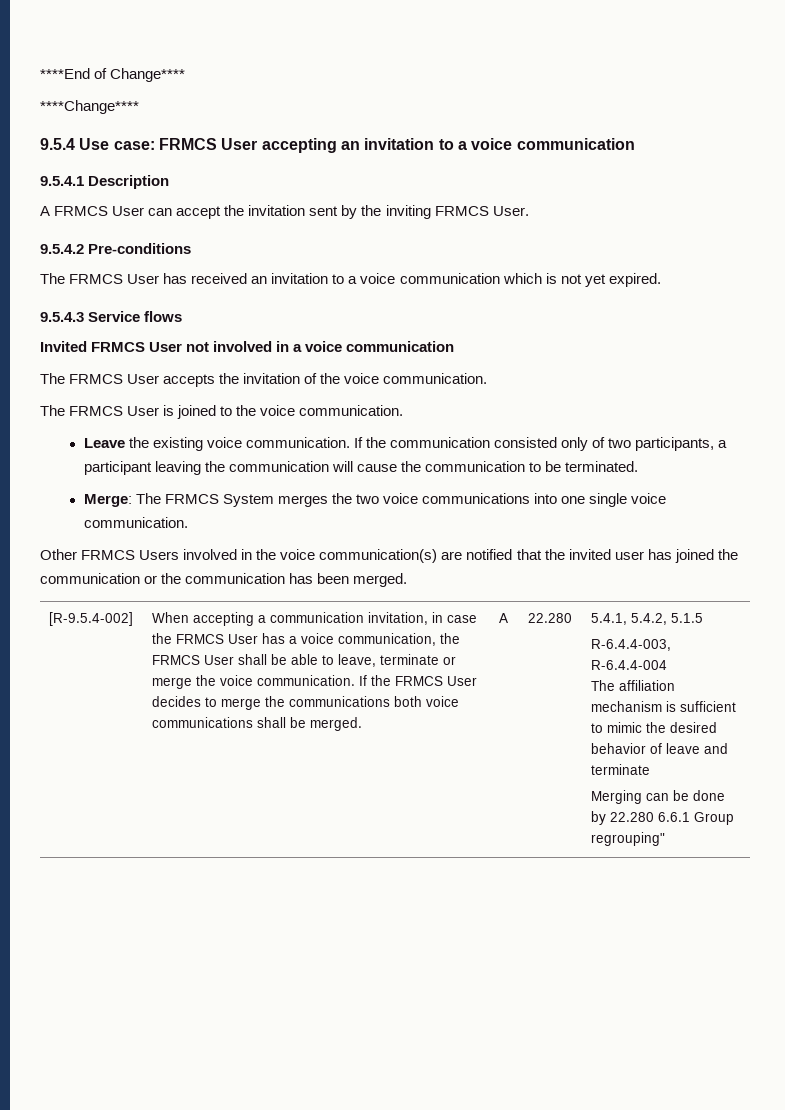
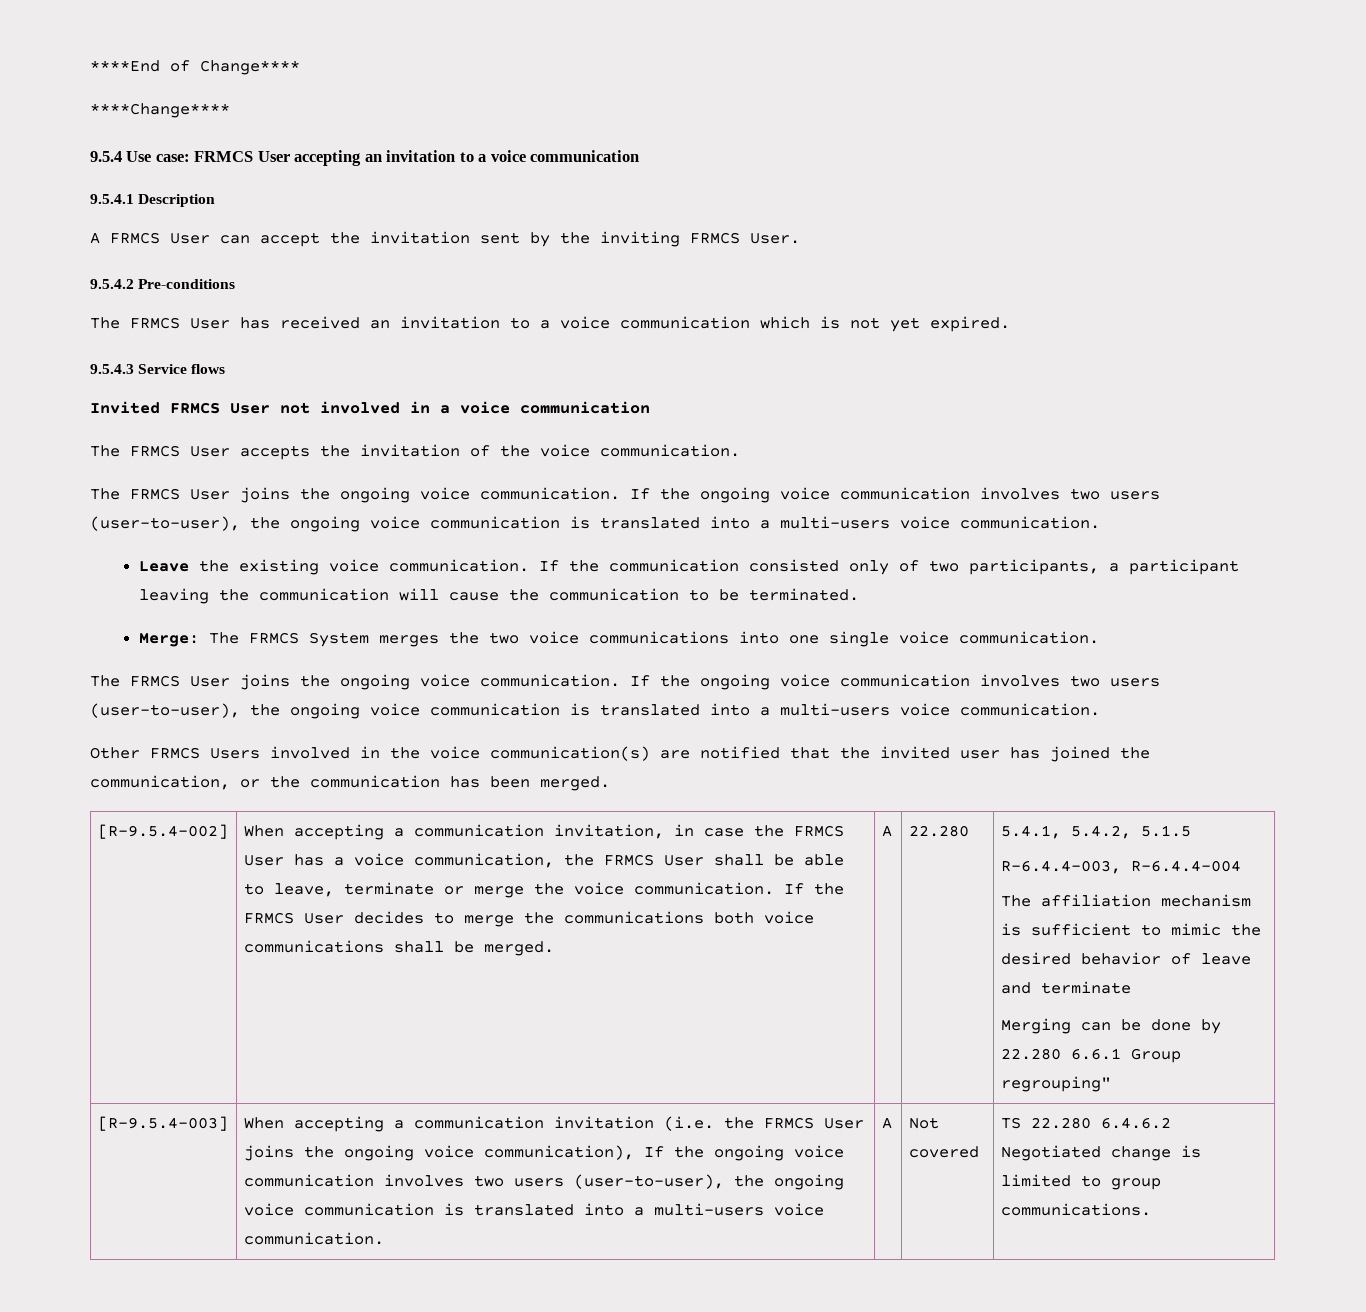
[163,405,257,419] is joined to the -> [240,487,1160,503] [90,516,890,532] joins the ongoing voice communication. If the ongoing voice communication involves two users (user-to-user), the ongoing voice communication is translated into a multi-users
(188, 522) none -> [90,674,1160,690] [90,703,1100,719] // The FRMCS User joins the ongoing voice communication. If the ongoing voice communication involves two users (user-to-user), the ongoing voice communication is translated into a multi-users voice communication.
[40,573,140,584] communication -> [90,775,230,790] communication,
(666, 839) none -> [97,1116,228,1131] [243,1116,864,1132] [243,1145,844,1161] [243,1174,844,1190] [243,1203,824,1216] [243,1232,384,1245] [881,1117,892,1129] [908,1117,939,1129] [908,1146,979,1158] [1000,1117,1171,1129] [1000,1145,1201,1161] [1000,1174,1161,1190] [1000,1203,1151,1216] // [R-9.5.4-003] | When accepting a communication invitation (i.e. the FRMCS User joins the ongoing voice communication), If the ongoing voice communication involves two users (user-to-user), the ongoing voice communication is translated into a multi-users voice communication. | A | Not covered | TS 22.280 6.4.6.2 Negotiated change is limited to group communications.

